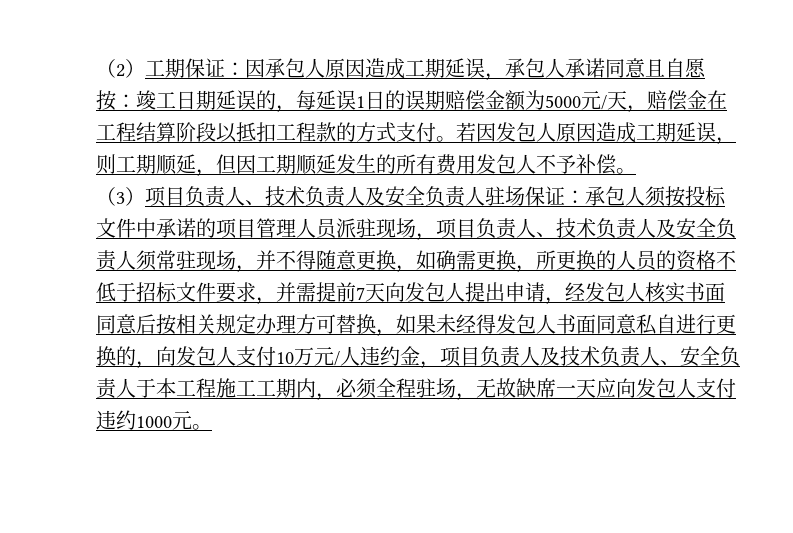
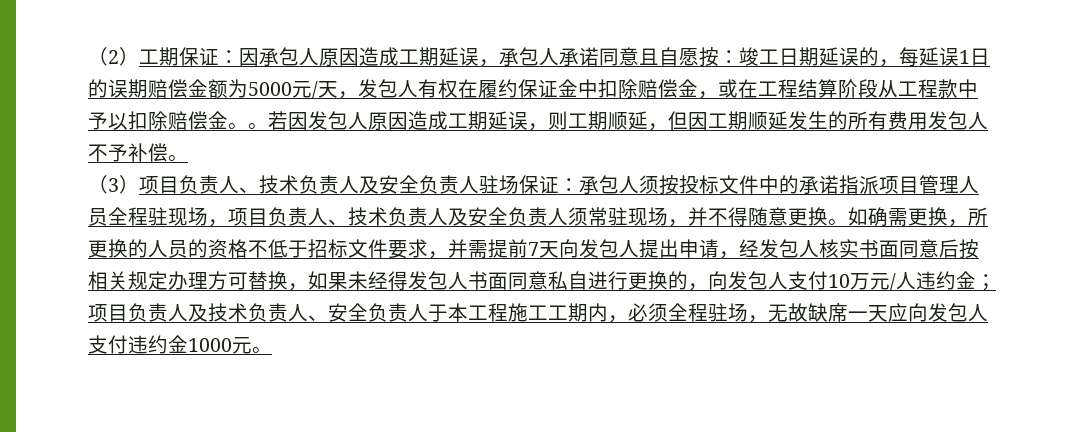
[647,90,727,111] [96,122,436,143] 赔偿金在工程结算阶段以抵扣工程款的方式支付 -> [358,79,978,99] [88,111,248,130] 发包人有权在履约保证金中扣除赔偿金，或在工程结算阶段从工程款中予以扣除赔偿金。
[156,218,216,238] 承诺的 -> [779,175,879,194] 的承诺指派
[336,218,356,238] 派 -> [108,207,148,226] 全程
[396,265,416,273] ， -> [828,219,848,225] 。
[420,361,440,369] ， -> [976,274,996,291] ；
(136, 420) none -> [168,335,188,353] 金

